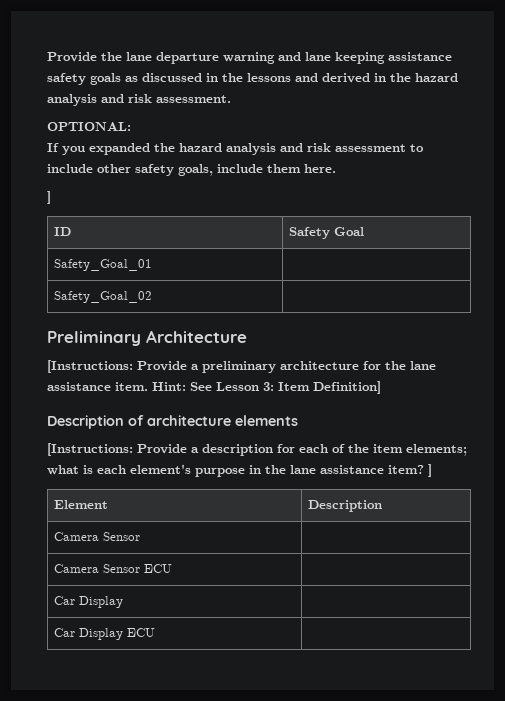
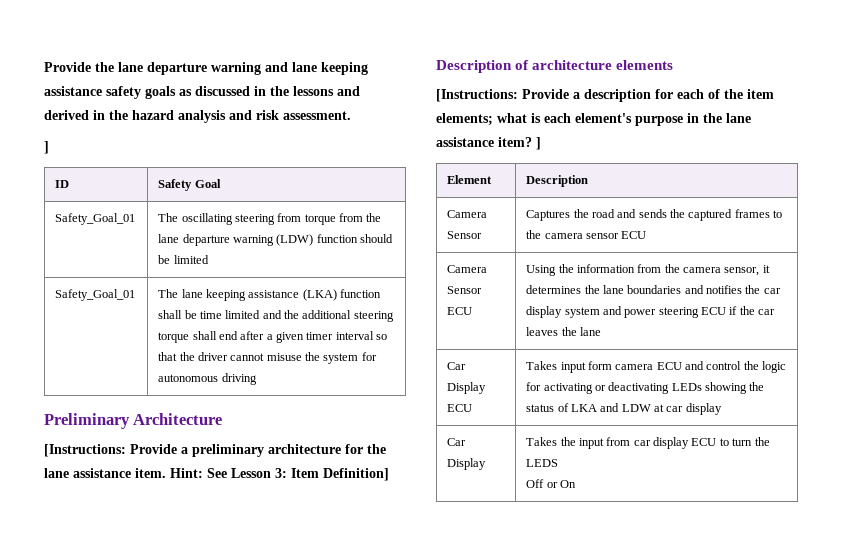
[47,122,131,131] [47,143,424,155] [47,164,336,176] // OPTIONAL: // If you expanded the hazard analysis and risk assessment to include other safety goals, include them here. -> (351, 115) none
[53,291,152,303] // Safety_Goal_02 | -> [158,213,382,225] [158,234,394,246] [158,255,209,264] [55,289,136,301] [158,289,382,301] [158,310,394,322] [158,331,388,343] [158,352,377,364] [158,373,257,385] The oscillating steering from torque from the lane departure warning (LDW) function should be limited // Safety_Goal_01 | The lane keeping assistance (LKA) function shall be time limited and the additional steering torque shall end after a given timer interval so that the driver cannot misuse the system for autonomous driving
[53,564,172,573] [53,596,123,608] [53,628,155,640] // Camera Sensor ECU | // Car Display | // Car Display ECU | -> [526,209,783,221] [526,230,647,239] [447,265,488,273] [447,286,483,294] [447,307,473,315] [526,264,770,276] [526,285,781,294] [526,306,776,318] [526,327,601,336] [447,362,467,370] [447,382,487,394] [447,404,473,412] [526,361,787,373] [526,382,765,394] [526,403,722,415] [447,438,467,446] [447,458,487,470] [526,437,770,449] [526,459,559,467] [526,479,576,488] Captures the road and sends the captured frames to the camera sensor ECU // Camera Sensor ECU | Using the information from the camera sensor, it determines the lane boundaries and notifies the car display system and power steering ECU if the car leaves the lane // Car Display ECU | Takes input form camera ECU and control the logic for activating or deactivating LEDs showing the status of LKA and LDW at car display // Car Display | Takes the input from car display ECU to turn the LEDS // Off or On

